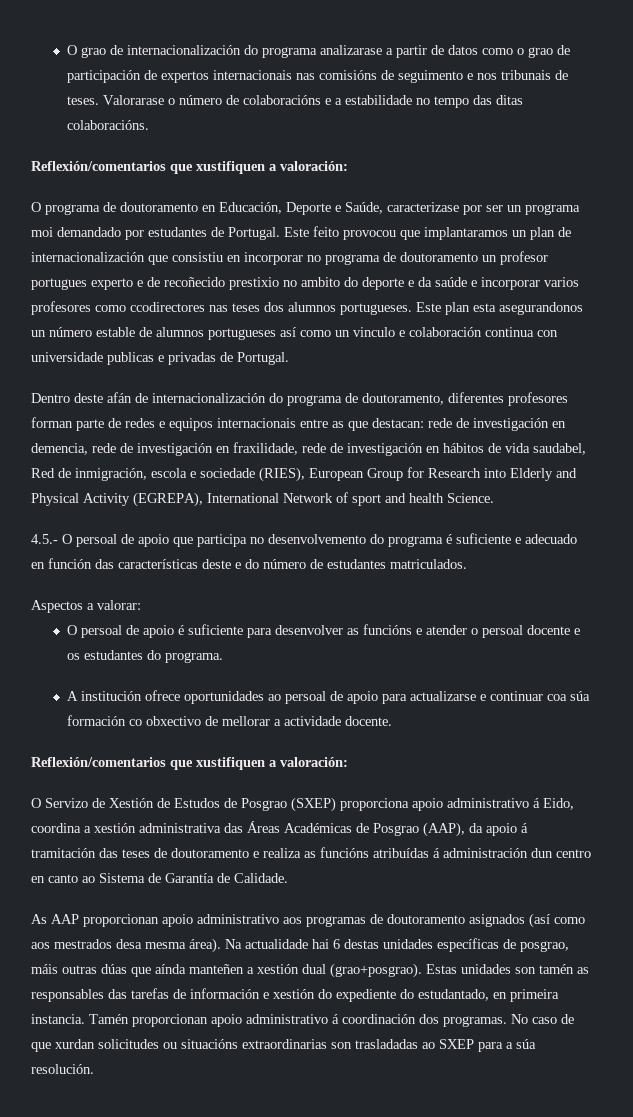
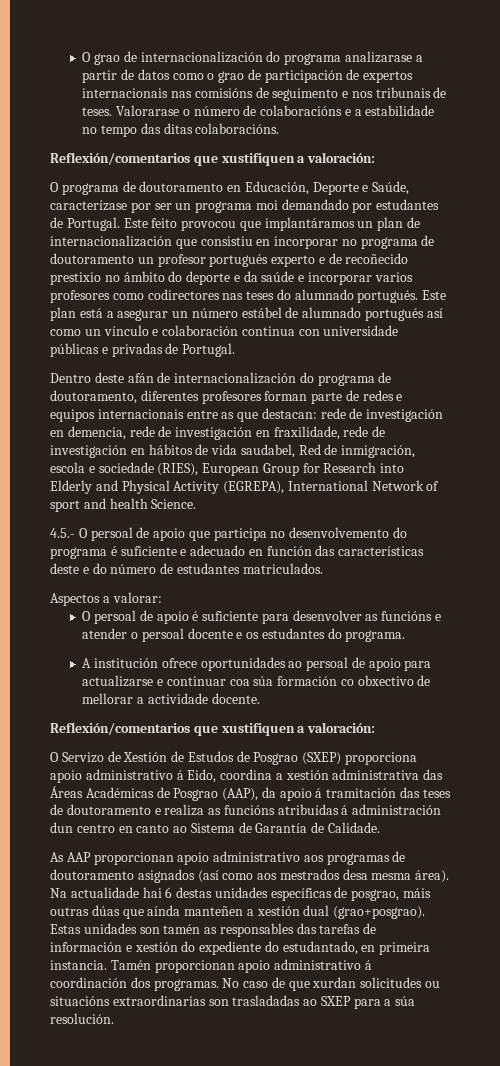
[387,202,459,212] caracterizase -> [50,200,127,211] caracterízase
[424,227,508,240] implantaramos -> [264,217,355,231] implantáramos
[31,278,87,290] portugues -> [209,254,269,267] portugués
[301,277,340,287] ambito -> [123,271,165,282] ámbito
[130,302,205,312] ccodirectores -> [147,289,220,300] codirectores
[264,302,583,315] [31,327,276,340] dos alumnos portugueses. Este plan esta asegurandonos un número estable de alumnos portugueses -> [276,289,447,303] [50,307,425,321] do alumnado portugués. Este plan está a asegurar un número estábel de alumnado portugués
[353,327,395,337] vinculo -> [103,325,149,336] vínculo
[107,352,154,365] publicas -> [50,343,99,357] públicas

